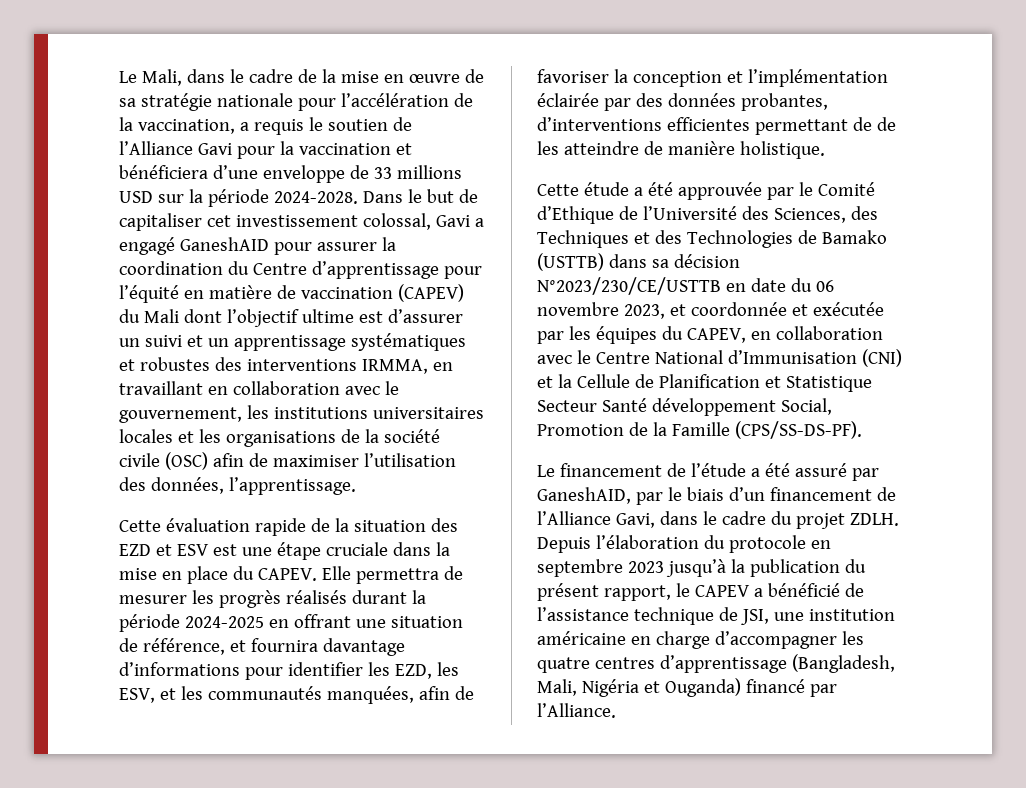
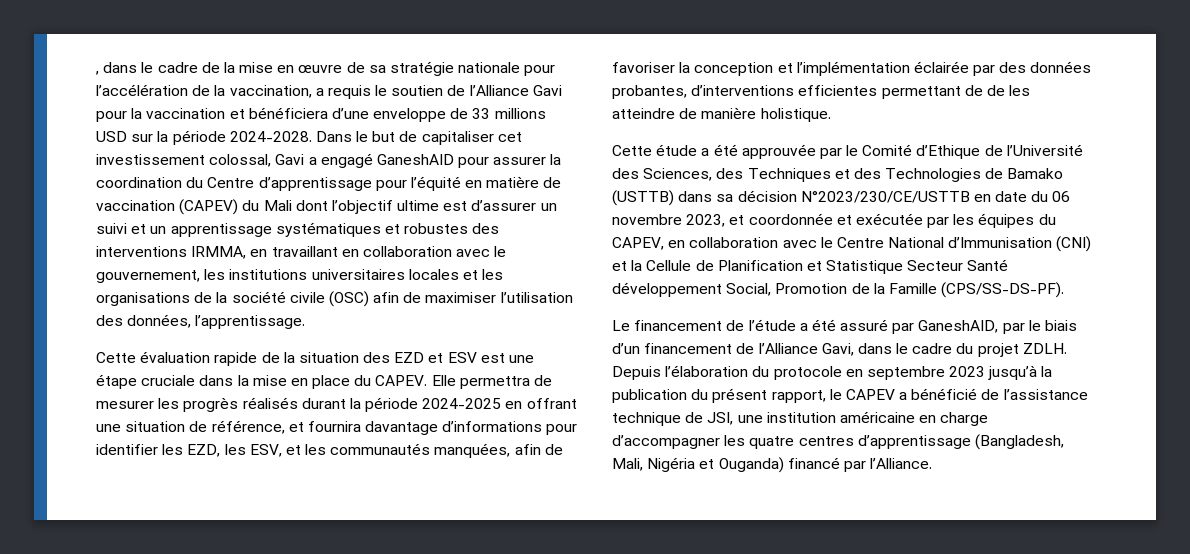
[119,69,182,86] Le Mali, -> [95,71,99,75] ,

